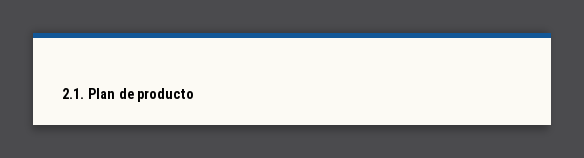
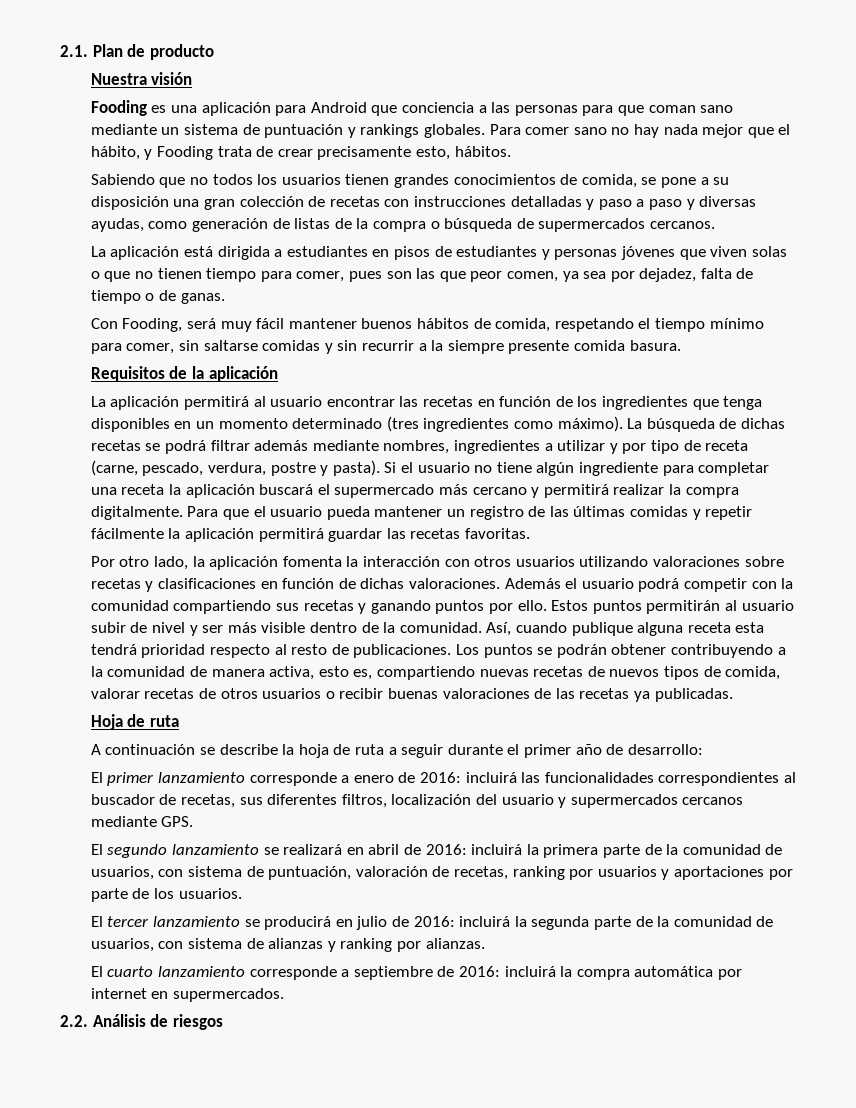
(195, 95) none -> [90,72,193,85] [90,100,734,116] [90,124,791,138] [90,146,511,160] [90,174,730,188] [90,196,757,210] [90,218,715,232] [90,246,787,260] [90,268,754,282] [90,290,225,304] [90,318,764,332] [90,340,681,354] [90,366,278,382] [90,396,763,410] [90,416,785,432] [90,440,749,454] [90,460,770,476] [90,484,739,498] [90,506,753,520] [90,528,530,542] [90,556,784,570] [90,578,794,592] [90,600,794,614] [90,622,765,636] [90,644,786,658] [90,666,781,680] [90,688,733,702] [90,714,180,730] [90,744,703,758] [90,772,796,786] [90,794,744,808] [90,816,194,827] [90,844,783,858] [90,866,793,880] [90,888,242,902] [90,916,774,930] [90,938,485,952] [90,966,742,980] [90,988,285,1002] [60,1014,223,1030] // Nuestra visión // Fooding es una aplicación para Android que conciencia a las personas para que coman sano mediante un sistema de puntuación y rankings globales. Para comer sano no hay nada mejor que el hábito, y Fooding trata de crear precisamente esto, hábitos. // Sabiendo que no todos los usuarios tienen grandes conocimientos de comida, se pone a su disposición una gran colección de recetas con instrucciones detalladas y paso a paso y diversas ayudas, como generación de listas de la compra o búsqueda de supermercados cercanos. // La aplicación está dirigida a estudiantes en pisos de estudiantes y personas jóvenes que viven solas o que no tienen tiempo para comer, pues son las que peor comen, ya sea por dejadez, falta de tiempo o de ganas. // Con Fooding, será muy fácil mantener buenos hábitos de comida, respetando el tiempo mínimo para comer, sin saltarse comidas y sin recurrir a la siempre presente comida basura. // Requisitos de la aplicación // La aplicación permitirá al usuario encontrar las recetas en función de los ingredientes que tenga disponibles en un momento determinado (tres ingredientes como máximo). La búsqueda de dichas recetas se podrá filtrar además mediante nombres, ingredientes a utilizar y por tipo de receta (carne, pescado, verdura, postre y pasta). Si el usuario no tiene algún ingrediente para completar una receta la aplicación buscará el supermercado más cercano y permitirá realizar la compra digitalmente. Para que el usuario pueda mantener un registro de las últimas comidas y repetir fácilmente la aplicación permitirá guardar las recetas favoritas. // Por otro lado, la aplicación fomenta la interacción con otros usuarios utilizando valoraciones sobre recetas y clasificaciones en función de dichas valoraciones. Además el usuario podrá competir con la comunidad compartiendo sus recetas y ganando puntos por ello. Estos puntos permitirán al usuario subir de nivel y ser más visible dentro de la comunidad. Así, cuando publique alguna receta esta tendrá prioridad respecto al resto de publicaciones. Los puntos se podrán obtener contribuyendo a la comunidad de manera activa, esto es, compartiendo nuevas recetas de nuevos tipos de comida, valorar recetas de otros usuarios o recibir buenas valoraciones de las recetas ya publicadas. // Hoja de ruta // A continuación se describe la hoja de ruta a seguir durante el primer año de desarrollo: // El primer lanzamiento corresponde a enero de 2016: incluirá las funcionalidades correspondientes al buscador de recetas, sus diferentes filtros, localización del usuario y supermercados cercanos mediante GPS. // El segundo lanzamiento se realizará en abril de 2016: incluirá la primera parte de la comunidad de usuarios, con sistema de puntuación, valoración de recetas, ranking por usuarios y aportaciones por parte de los usuarios. // El tercer lanzamiento se producirá en julio de 2016: incluirá la segunda parte de la comunidad de usuarios, con sistema de alianzas y ranking por alianzas. // El cuarto lanzamiento corresponde a septiembre de 2016: incluirá la compra automática por internet en supermercados. // 2.2. Análisis de riesgos

